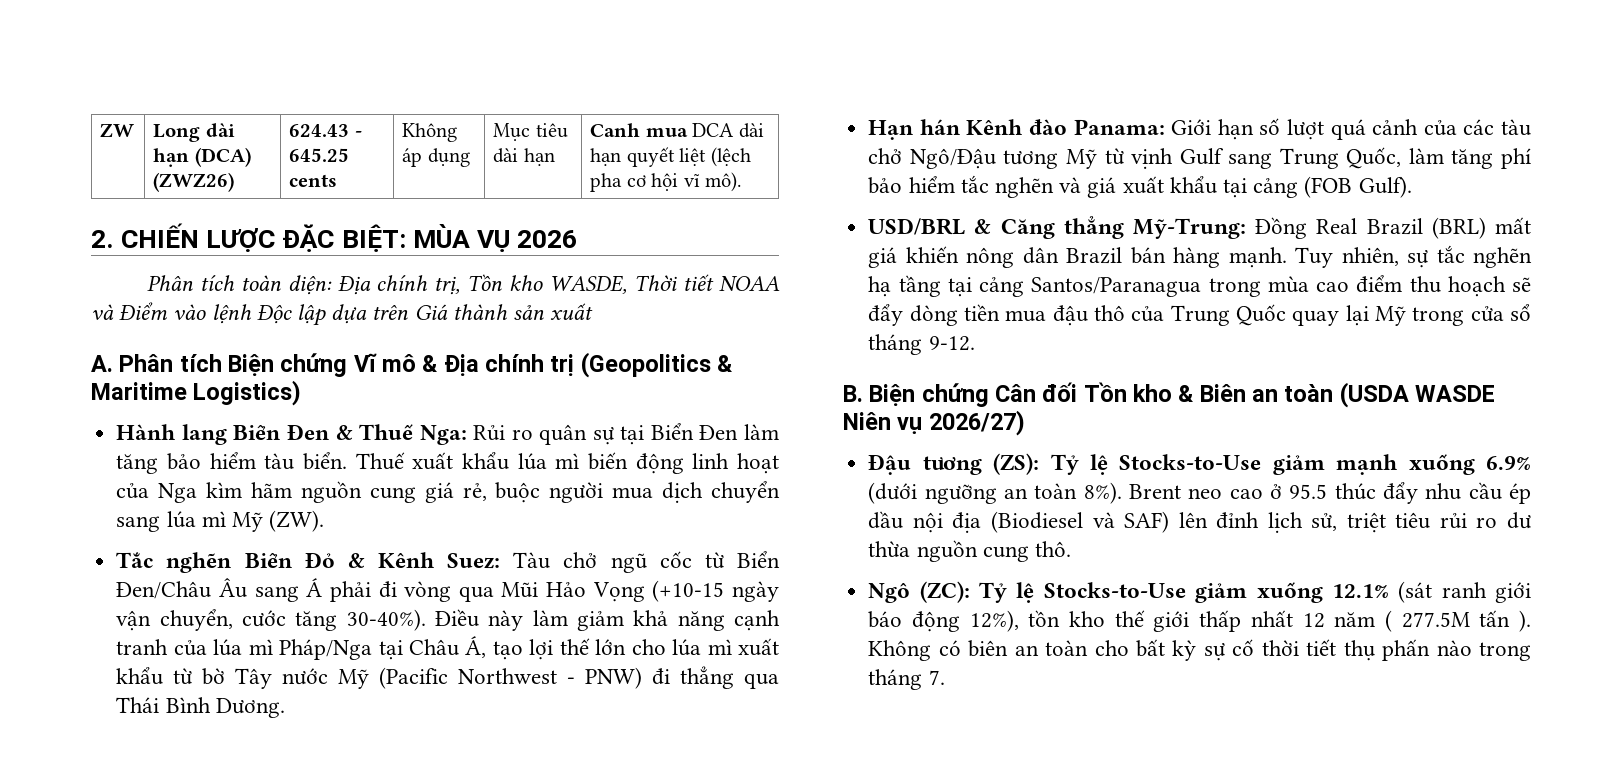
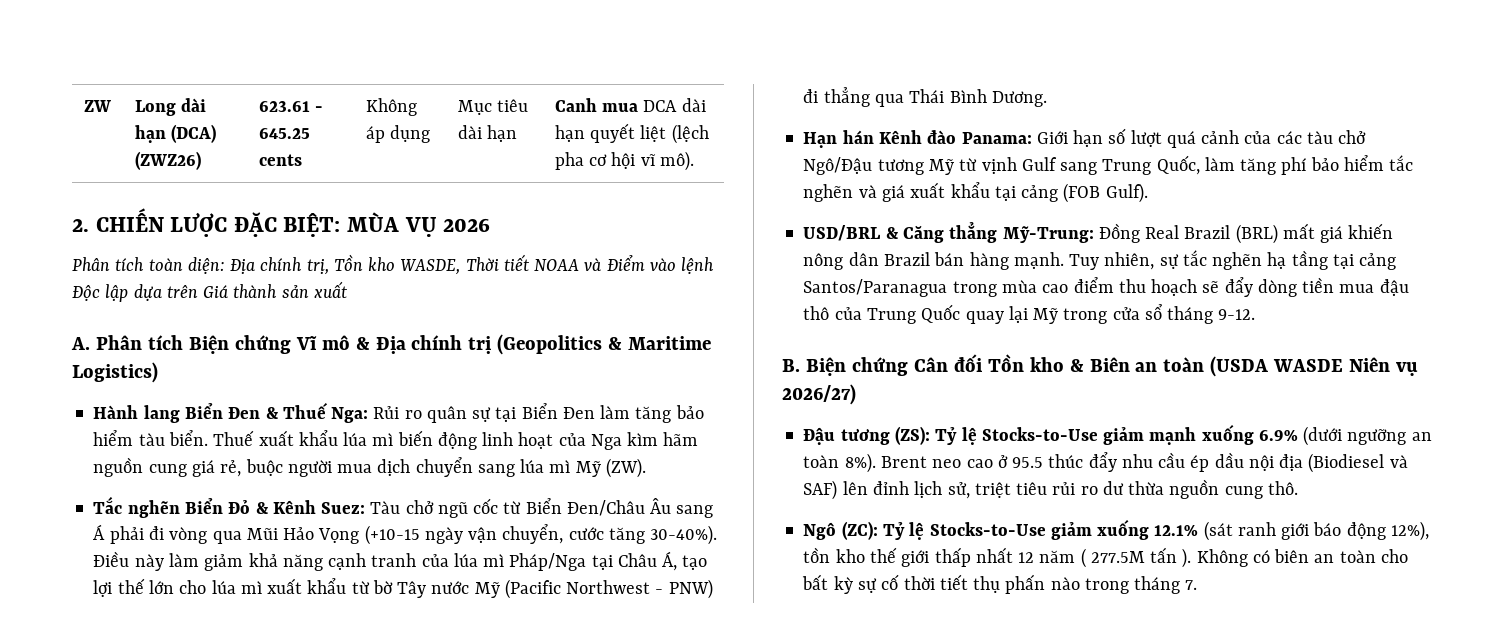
[289,124,350,137] 624.43 -> [258,101,310,112] 623.61

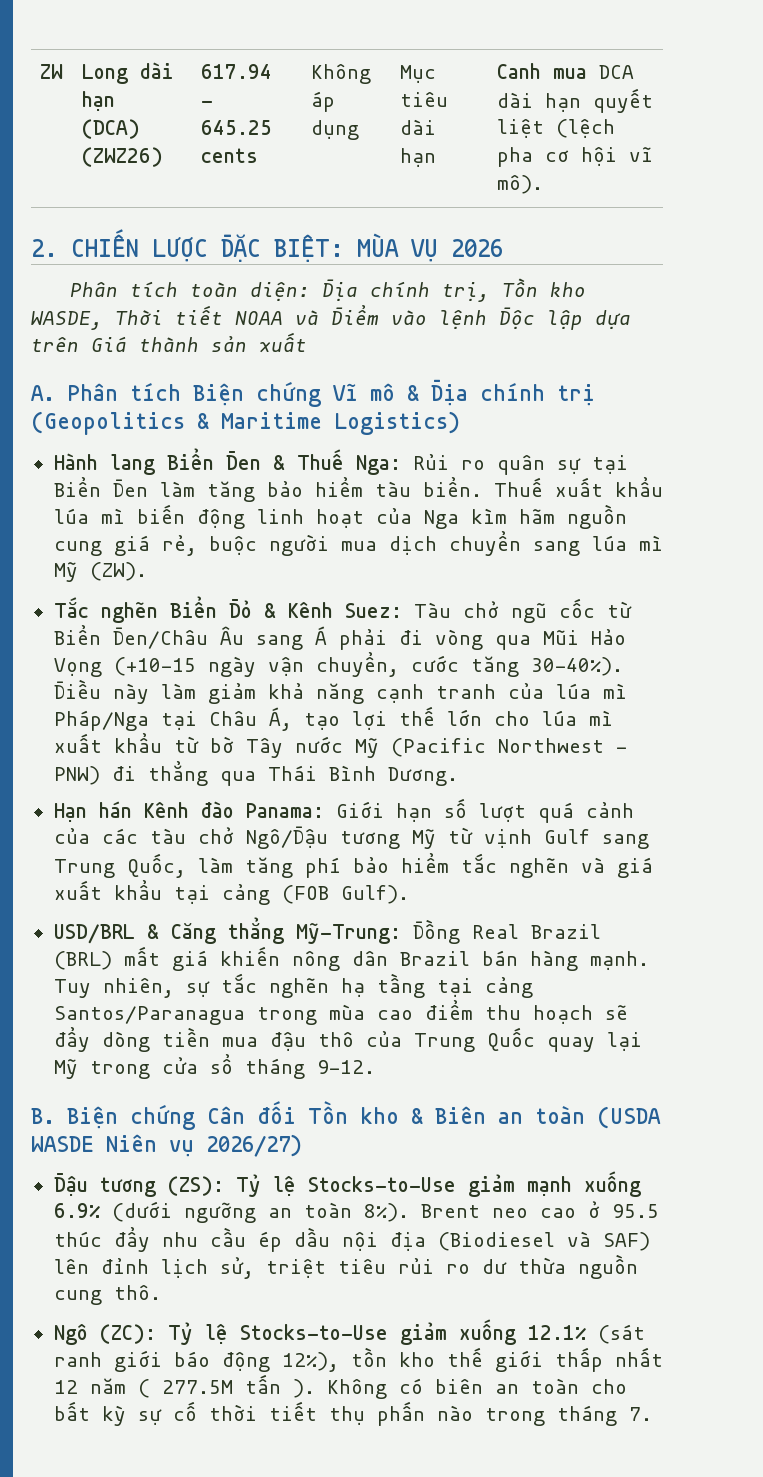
[258,101,310,112] 623.61 -> [201,64,273,79] 617.94

